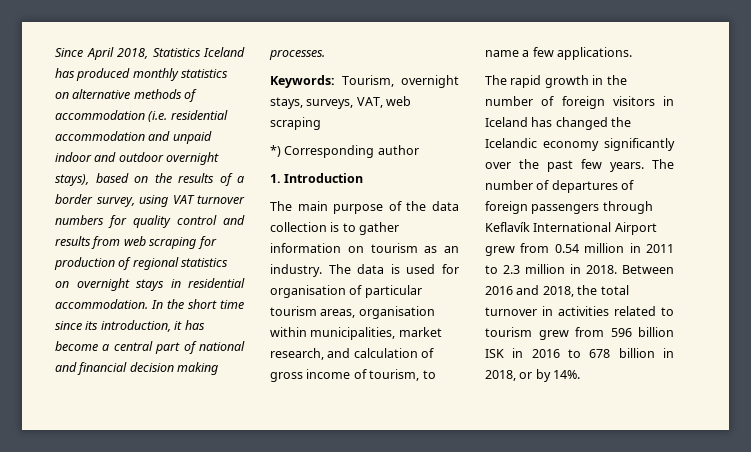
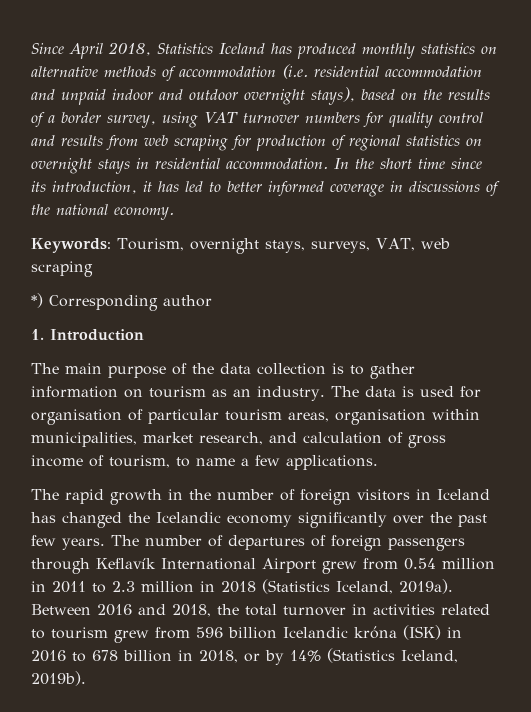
[55,341,245,354] [55,362,219,375] [269,49,325,60] become a central part of national and financial decision making processes. -> [185,181,500,197] [31,204,174,220] led to better informed coverage in discussions of the national economy.
[586,265,617,274] 2018. -> [221,579,453,594] 2018 (Statistics Iceland, 2019a).
[485,349,504,358] ISK -> [283,625,441,640] Icelandic króna (ISK)
[553,370,581,379] 14%. -> [290,648,458,663] [31,671,86,686] 14% (Statistics Iceland, 2019b).

